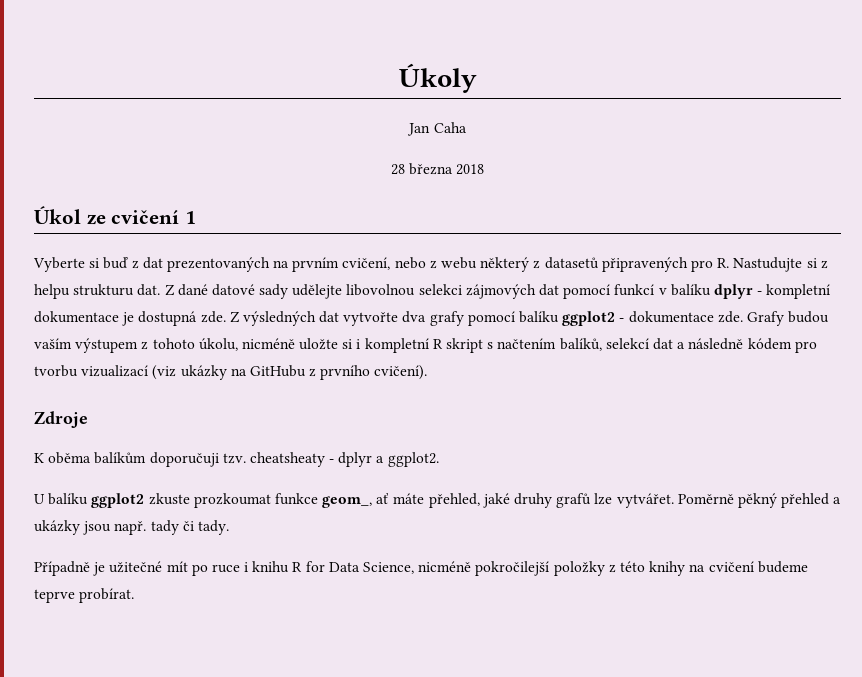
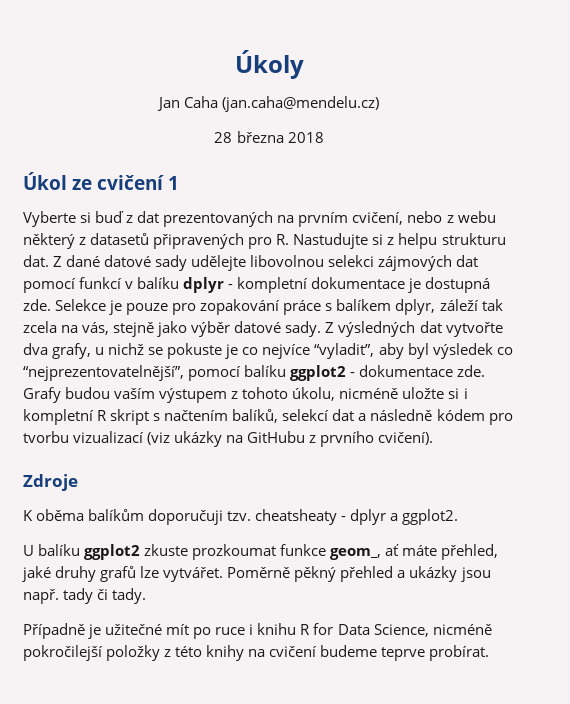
(467, 127) none -> [222,96,380,112] (jan.caha@mendelu.cz)
(226, 317) none -> [55,299,503,315] [23,321,322,337] Selekce je pouze pro zopakování práce s balíkem dplyr, záleží tak zcela na vás, stejně jako výběr datové sady.
[429,311,464,326] grafy -> [52,343,513,359] [23,365,184,381] grafy, u nichž se pokuste je co nejvíce “vyladit”, aby byl výsledek co “nejprezentovatelnější”,

